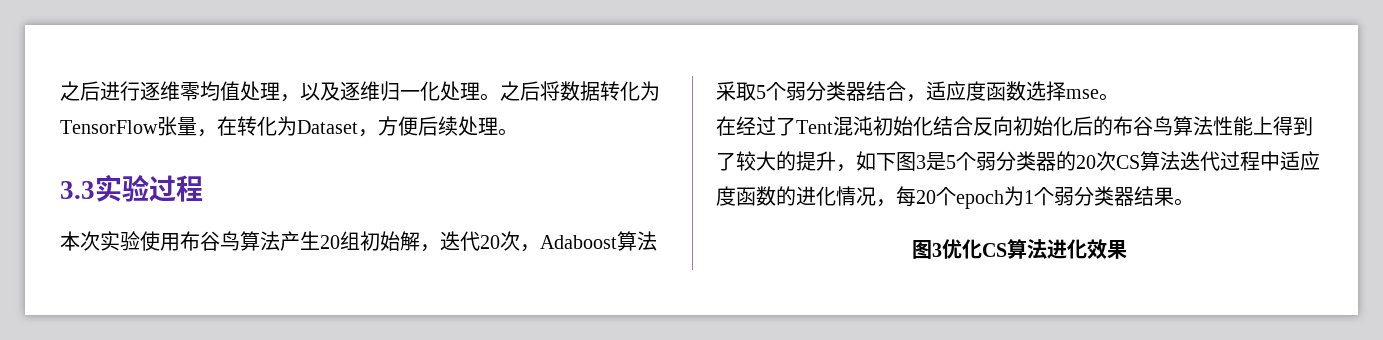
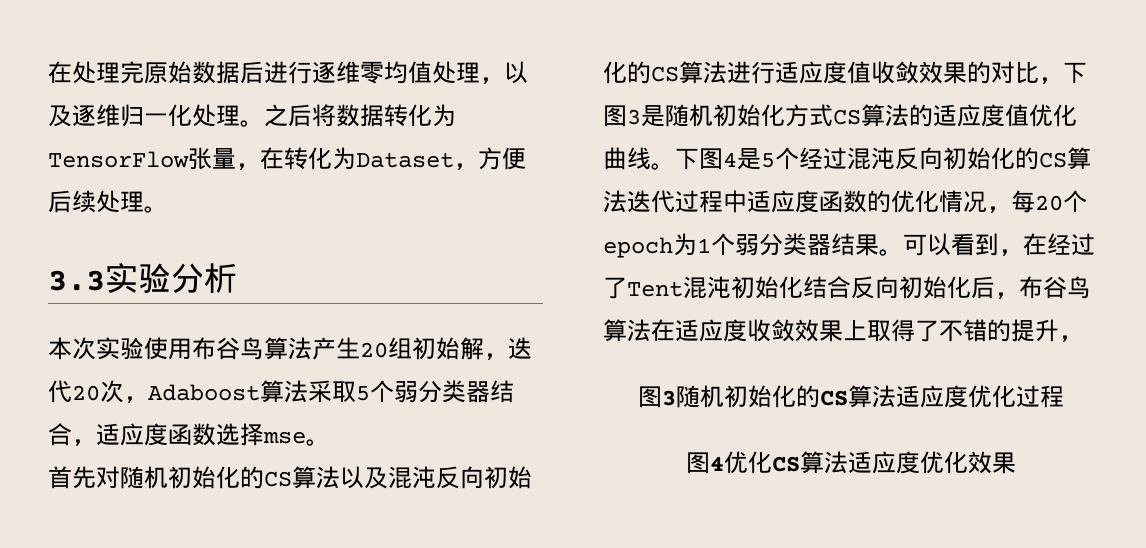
[60,81,80,101] 之 -> [48,61,240,84] 在处理完原始数据
[149,175,203,202] 过程 -> [171,263,237,293] 分析
(1119, 97) none -> [48,466,532,489] [603,61,1087,84] [603,104,1077,127] [603,147,1091,170] [603,190,1087,213] [603,233,1023,258] 首先对随机初始化的CS算法以及混沌反向初始化的CS算法进行适应度值收敛效果的对比，下图3是随机初始化方式CS算法的适应度值优化曲线。下图4是5个经过混沌反向初始化的CS算法迭代过程中适应度函数的优化情况，每20个epoch为1个弱分类器结果。可以看到，
[1093,116,1313,136] [716,151,1320,172] [716,186,1194,209] [912,240,942,259] 的布谷鸟算法性能上得到了较大的提升，如下图3是5个弱分类器的20次CS算法迭代过程中适应度函数的进化情况，每20个epoch为1个弱分类器结果。 // 图3 -> [995,276,1091,299] [603,319,1083,342] [637,385,1064,408] [685,452,724,474] ，布谷鸟算法在适应度收敛效果上取得了不错的提升， // 图3随机初始化的CS算法适应度优化过程 // 图4
[1047,239,1067,259] 进 -> [847,451,944,474] 适应度优

